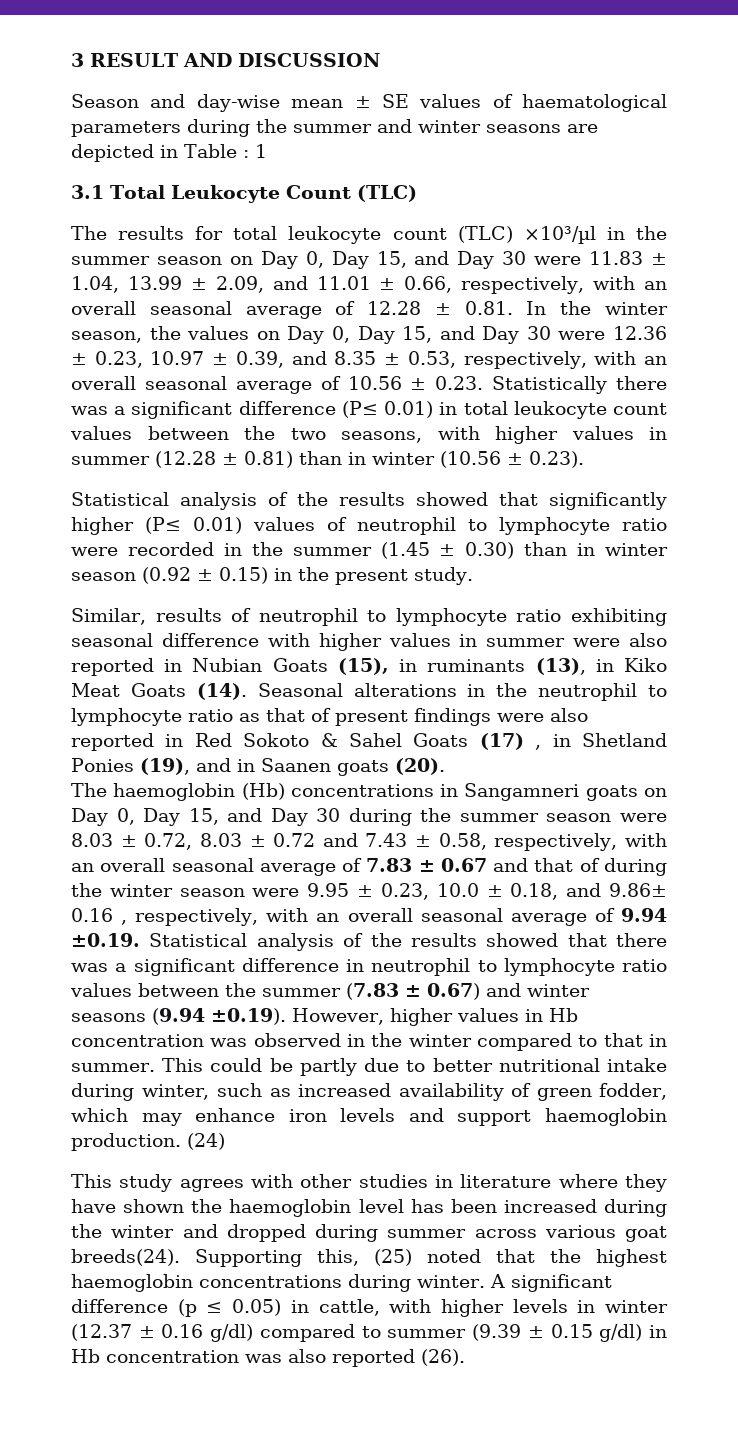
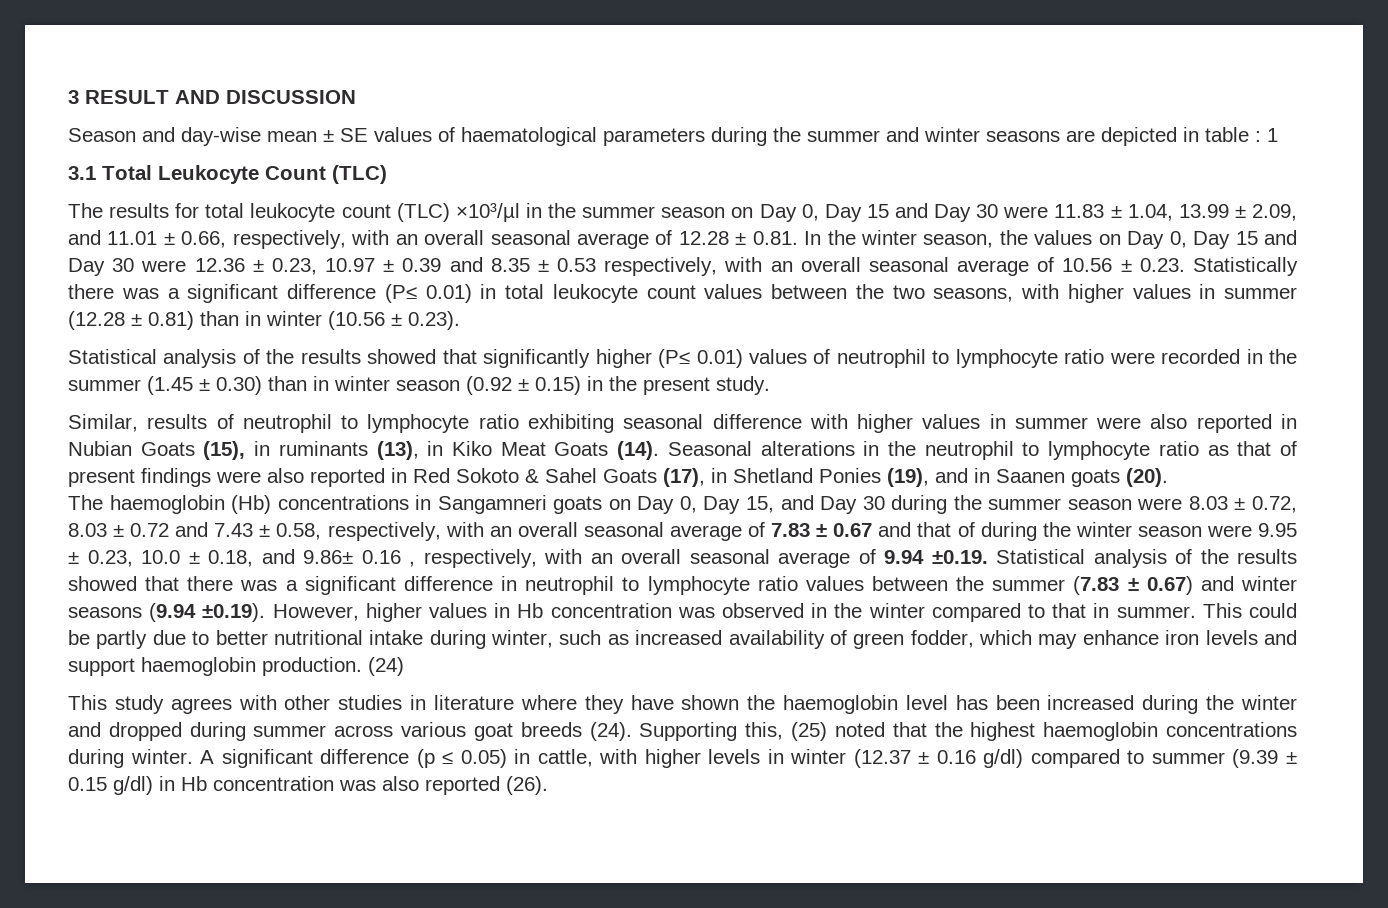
[184,144,237,158] Table -> [1205,127,1249,142] table
[376,251,407,268] 15, -> [866,204,889,218] 15
[402,326,433,343] 15, -> [1235,231,1258,245] 15
[235,351,284,368] 0.39, -> [402,258,442,272] 0.39
[407,351,456,368] 0.53, -> [557,258,597,272] 0.53
[479,733,542,750] (17) , -> [663,468,705,487] (17),
[71,1249,180,1266] breeds(24). -> [520,722,632,741] breeds (24).

